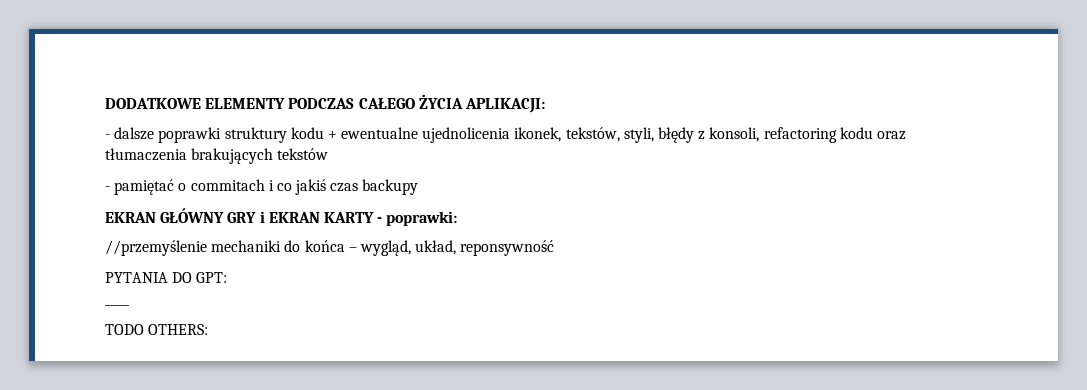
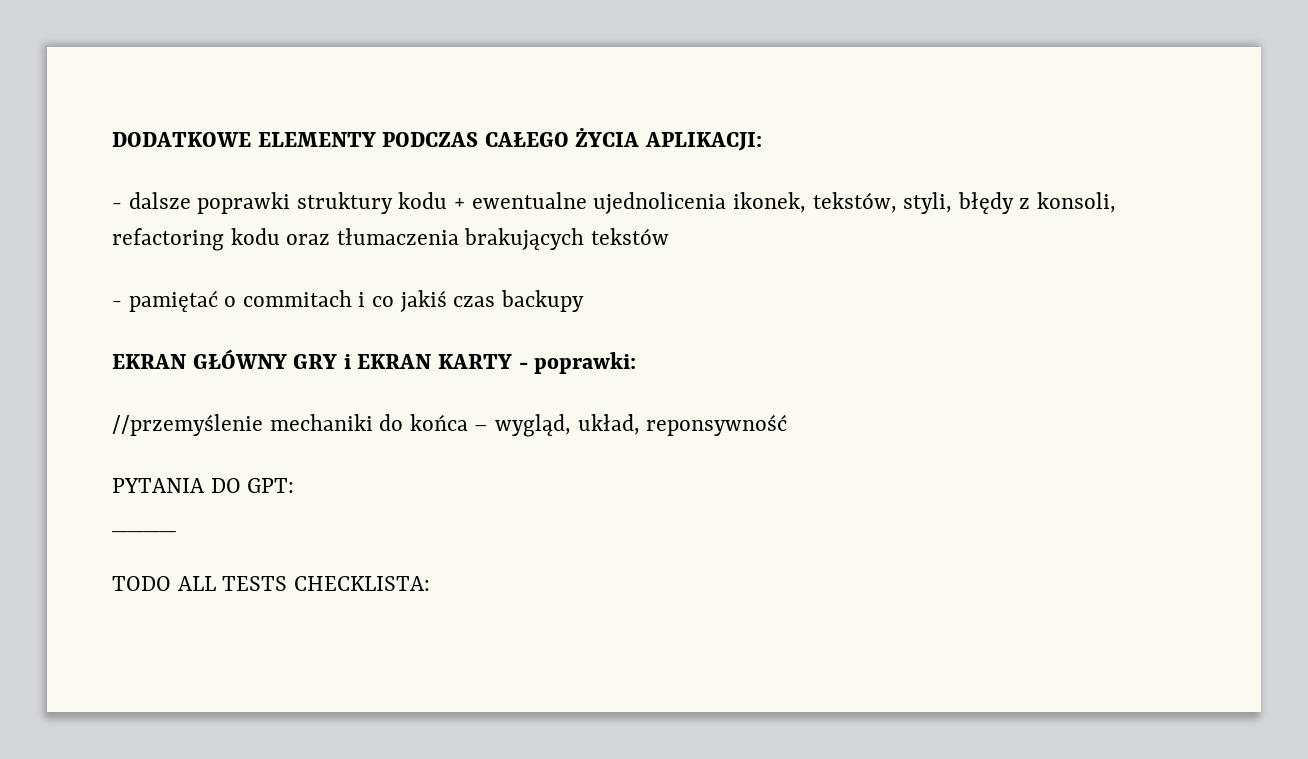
[148,324,209,335] OTHERS: -> [177,576,430,591] ALL TESTS CHECKLISTA:

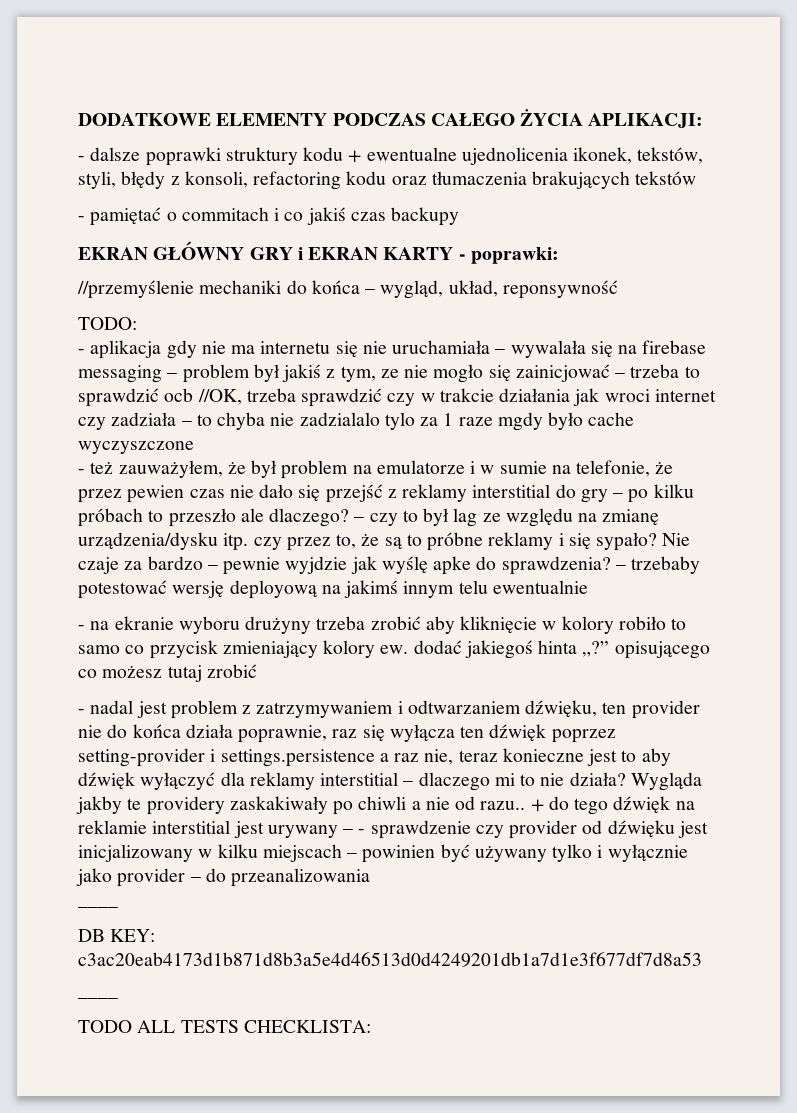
[112,478,295,493] PYTANIA DO GPT: -> [78,317,137,330] [78,340,707,359] [78,364,700,383] [78,388,716,407] [78,412,635,431] [78,441,194,454] [78,460,674,479] [78,484,694,503] [78,508,660,527] [78,532,691,551] [78,556,701,575] [78,580,588,599] [78,616,687,634] [78,640,710,659] [78,664,257,682] [78,700,700,719] [78,724,616,743] [78,748,671,767] [78,772,702,791] [76,796,695,815] [78,820,708,839] [78,844,688,863] [76,868,371,887] [78,906,118,908] [78,929,156,942] [78,952,702,967] TODO: // - aplikacja gdy nie ma internetu się nie uruchamiała – wywalała się na firebase messaging – problem był jakiś z tym, ze nie mogło się zainicjować – trzeba to sprawdzić ocb //OK, trzeba sprawdzić czy w trakcie działania jak wroci internet czy zadziała – to chyba nie zadzialalo tylo za 1 raze mgdy było cache wyczyszczone // - też zauważyłem, że był problem na emulatorze i w sumie na telefonie, że przez pewien czas nie dało się przejść z reklamy interstitial do gry – po kilku próbach to przeszło ale dlaczego? – czy to był lag ze względu na zmianę urządzenia/dysku itp. czy przez to, że są to próbne reklamy i się sypało? Nie czaje za bardzo – pewnie wyjdzie jak wyślę apke do sprawdzenia? – trzebaby potestować wersję deployową na jakimś innym telu ewentualnie // - na ekranie wyboru drużyny trzeba zrobić aby kliknięcie w kolory robiło to samo co przycisk zmieniający kolory ew. dodać jakiegoś hinta „?” opisującego co możesz tutaj zrobić // - nadal jest problem z zatrzymywaniem i odtwarzaniem dźwięku, ten provider nie do końca działa poprawnie, raz się wyłącza ten dźwięk poprzez setting-provider i settings.persistence a raz nie, teraz konieczne jest to aby dźwięk wyłączyć dla reklamy interstitial – dlaczego mi to nie działa? Wygląda jakby te providery zaskakiwały po chiwli a nie od razu.. + do tego dźwięk na reklamie interstitial jest urywany – - sprawdzenie czy provider od dźwięku jest inicjalizowany w kilku miejscach – powinien być używany tylko i wyłącznie jako provider – do przeanalizowania // ____ // DB KEY: c3ac20eab4173d1b871d8b3a5e4d46513d0d4249201db1a7d1e3f677df7d8a53

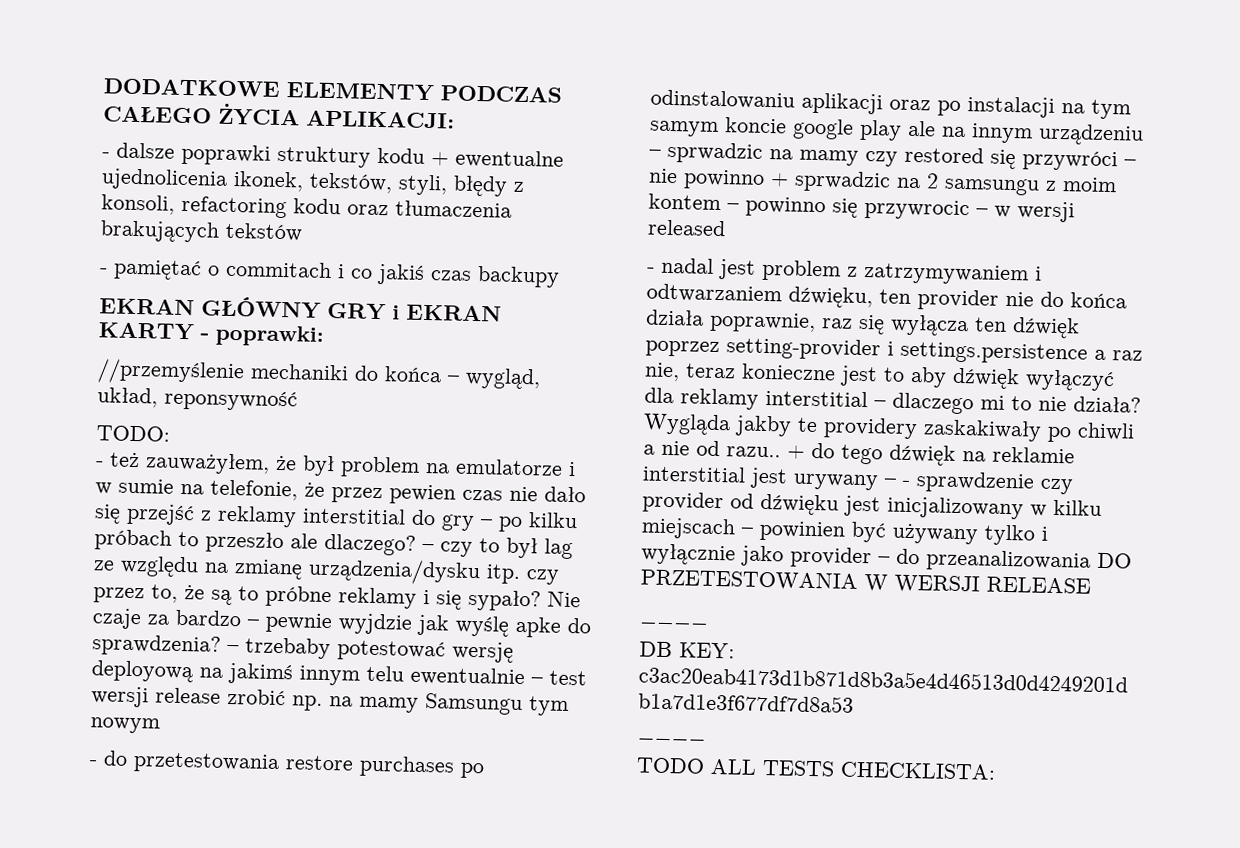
[78,340,707,359] [78,364,700,383] [78,388,716,407] [78,412,635,431] [78,441,194,454] // - aplikacja gdy nie ma internetu się nie uruchamiała – wywalała się na firebase messaging – problem był jakiś z tym, ze nie mogło się zainicjować – trzeba to sprawdzić ocb //OK, trzeba sprawdzić czy w trakcie działania jak wroci internet czy zadziała – to chyba nie zadzialalo tylo za 1 raze mgdy było cache wyczyszczone -> (170, 433) none
[78,616,687,634] [78,640,710,659] [78,664,257,682] // - na ekranie wyboru drużyny trzeba zrobić aby kliknięcie w kolory robiło to samo co przycisk zmieniający kolory ew. dodać jakiegoś hinta „?” opisującego co możesz tutaj zrobić -> [531,670,587,686] [91,686,569,716] [90,717,160,734] [89,750,484,779] [650,89,1131,120] [649,117,1144,146] [649,141,1136,172] [648,168,1117,196] [648,193,1075,223] [647,219,726,237] – test wersji release zrobić np. na mamy Samsungu tym nowym // - do przetestowania restore purchases po odinstalowaniu aplikacji oraz po instalacji na tym samym koncie google play ale na innym urządzeniu – sprwadzic na mamy czy restored się przywróci – nie powinno + sprwadzic na 2 samsungu z moim kontem – powinno się przywrocic – w wersji released
(371, 877) none -> [1097,552,1132,569] [640,569,1091,594] DO PRZETESTOWANIA W WERSJI RELEASE

